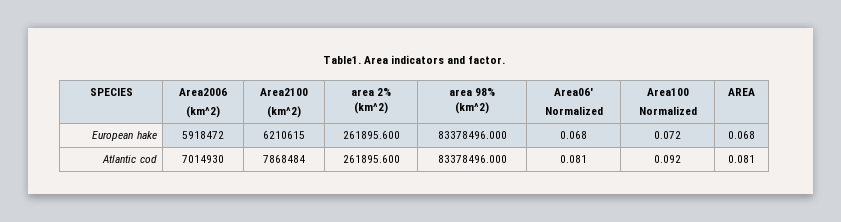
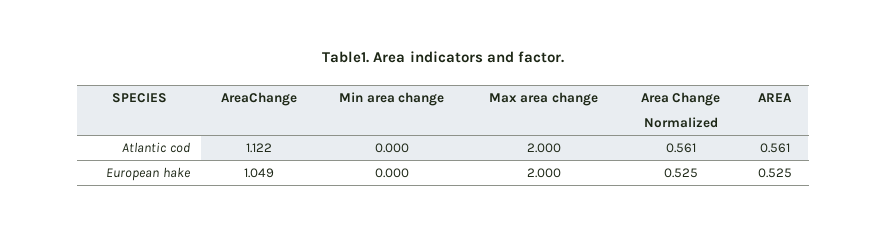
[179,88,227,96] [186,106,220,118] [260,88,308,96] [267,106,301,118] [350,88,392,96] [354,102,389,114] [448,88,496,96] [455,102,490,114] [554,88,593,96] [544,106,603,115] [646,88,689,96] [638,106,697,115] [728,88,755,96] [92,131,157,141] [182,131,224,139] [263,131,305,139] [342,131,400,139] [437,131,507,139] [560,131,587,139] [654,131,681,139] [728,131,755,139] [102,155,157,163] [182,155,224,163] [263,155,305,163] [342,155,400,163] [437,155,507,163] [560,155,587,163] [654,155,681,163] [728,155,755,163] Area2006 // (km^2) | Area2100 // (km^2) | area 2% // (km^2) | area 98% // (km^2) | Area06' // Normalized | Area100 // Normalized | AREA // European hake | 5918472 | 6210615 | 261895.600 | 83378496.000 | 0.068 | 0.072 | 0.068 // Atlantic cod | 7014930 | 7868484 | 261895.600 | 83378496.000 | 0.081 | 0.092 | 0.081 -> [221,92,297,106] [338,92,445,106] [489,92,598,106] [640,92,721,106] [643,117,718,128] [758,93,792,102] [122,142,191,153] [246,143,272,153] [374,143,409,153] [526,143,561,153] [665,143,696,153] [759,143,790,153] [106,167,192,181] [244,168,274,178] [374,168,409,178] [526,168,561,178] [663,168,698,178] [757,168,792,178] AreaChange | Min area change | Max area change | Area Change // Normalized | AREA // Atlantic cod | 1.122 | 0.000 | 2.000 | 0.561 | 0.561 // European hake | 1.049 | 0.000 | 2.000 | 0.525 | 0.525

